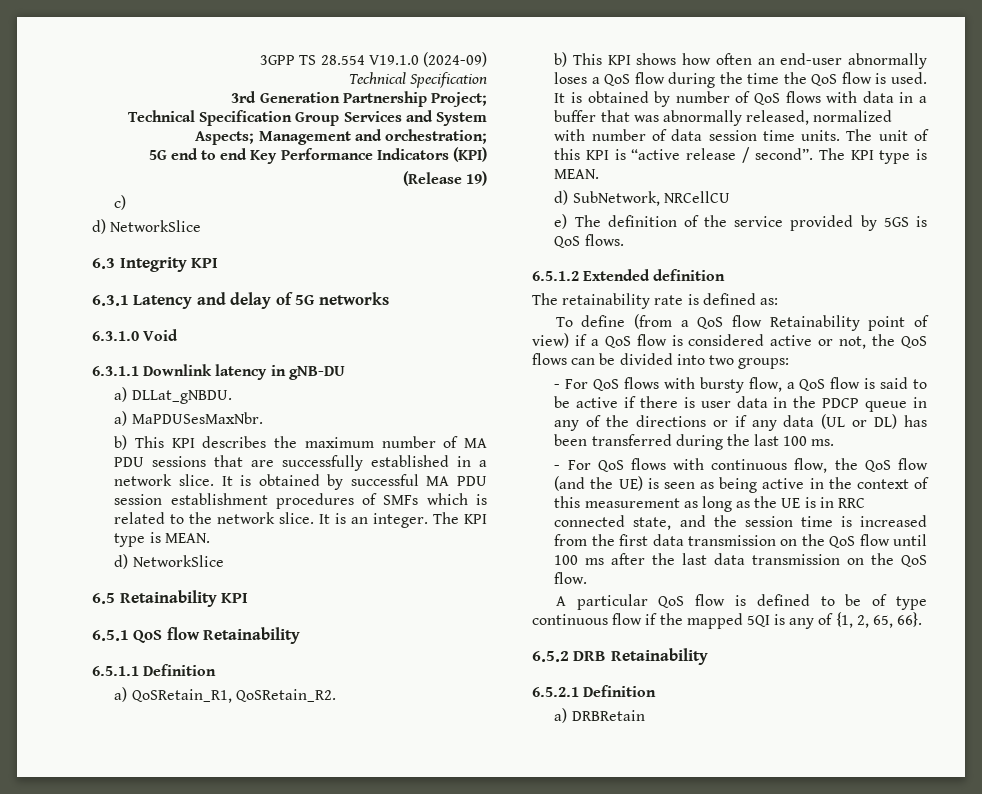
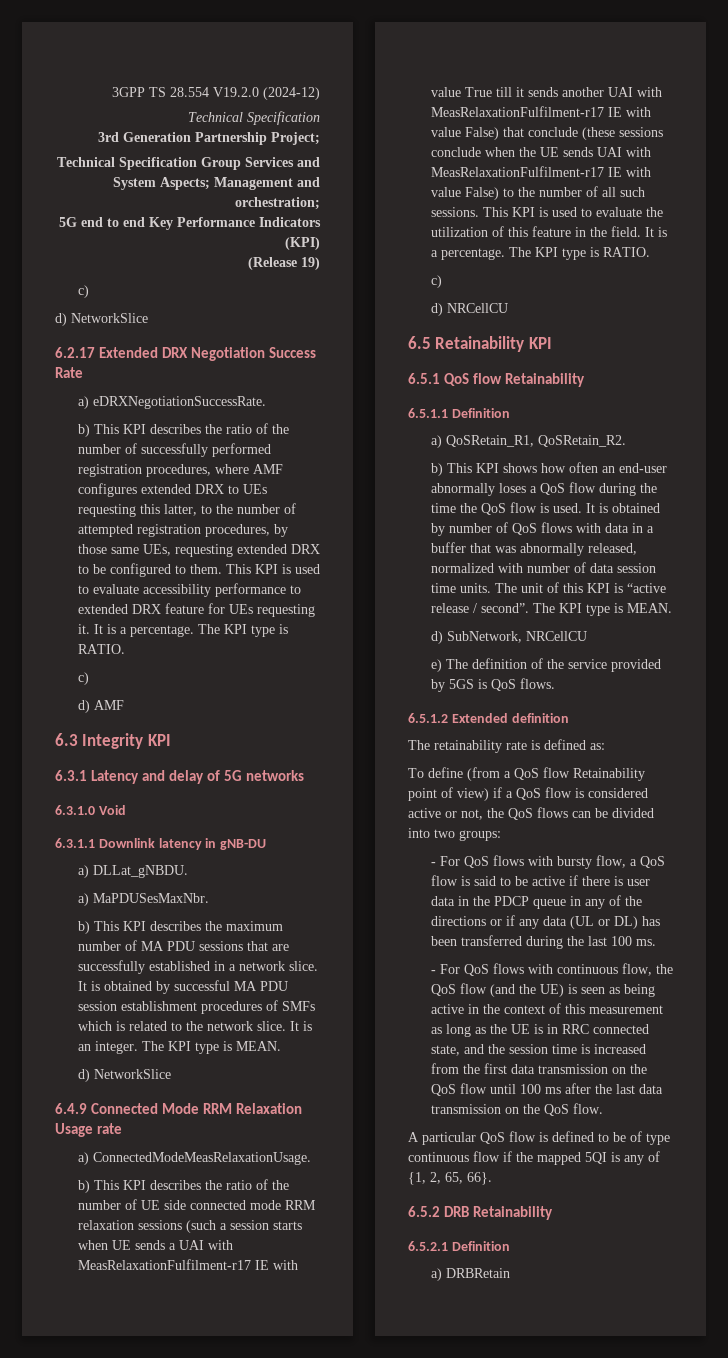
[368,52,487,67] V19.1.0 (2024-09) -> [213,87,320,100] V19.2.0 (2024-12)
(202, 226) none -> [55,347,317,361] [55,367,83,378] [77,396,266,409] [77,423,289,437] [77,443,271,457] [77,464,283,477] [77,483,267,497] [77,503,296,517] [77,524,288,537] [77,544,320,557] [77,563,320,577] [77,583,301,597] [77,603,315,617] [77,624,288,637] [77,644,125,654] [77,672,89,685] [77,700,124,713] // 6.2.17 Extended DRX Negotiation Success Rate // a) eDRXNegotiationSuccessRate. // b) This KPI describes the ratio of the number of successfully performed registration procedures, where AMF configures extended DRX to UEs requesting this latter, to the number of attempted registration procedures, by those same UEs, requesting extended DRX to be configured to them. This KPI is used to evaluate accessibility performance to extended DRX feature for UEs requesting it. It is a percentage. The KPI type is RATIO. // c) // d) AMF
(224, 561) none -> [55,1103,303,1114] [55,1123,123,1137] [77,1152,311,1165] [77,1179,289,1193] [77,1199,316,1210] [77,1220,302,1233] [77,1240,233,1250] [77,1259,298,1270] [430,87,662,97] [430,106,651,117] [430,127,663,140] [430,147,651,157] [430,166,651,177] [430,186,645,200] [430,207,663,217] [430,226,667,237] [430,247,650,260] [430,275,442,288] [430,303,508,316] // 6.4.9 Connected Mode RRM Relaxation Usage rate // a) ConnectedModeMeasRelaxationUsage. // b) This KPI describes the ratio of the number of UE side connected mode RRM relaxation sessions (such a session starts when UE sends a UAI with MeasRelaxationFulfilment-r17 IE with value True till it sends another UAI with MeasRelaxationFulfilment-r17 IE with value False) that conclude (these sessions conclude when the UE sends UAI with MeasRelaxationFulfilment-r17 IE with value False) to the number of all such sessions. This KPI is used to evaluate the utilization of this feature in the field. It is a percentage. The KPI type is RATIO. // c) // d) NRCellCU

